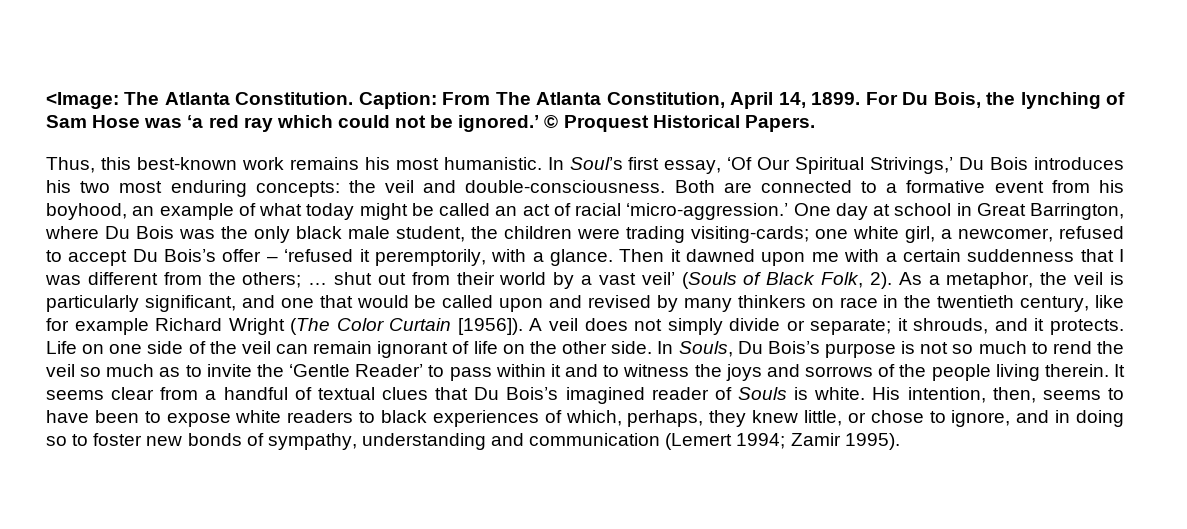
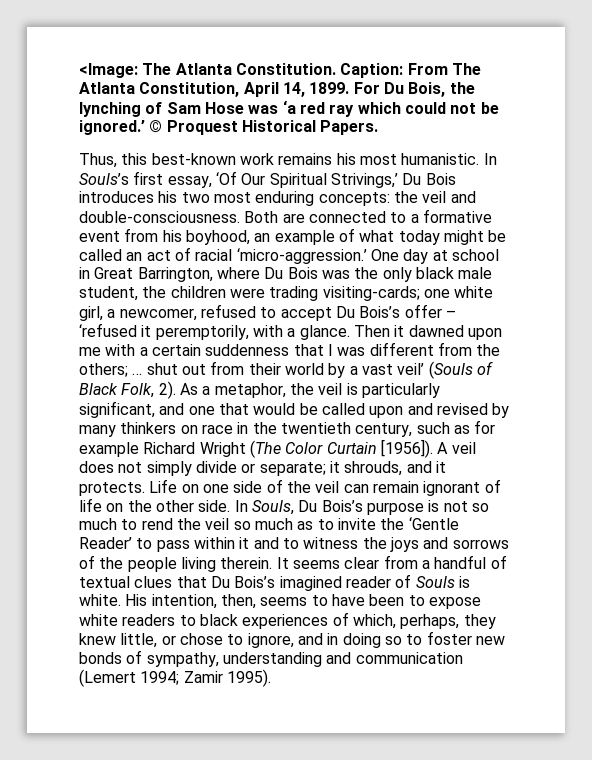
[569,157,623,170] Soul’s -> [79,173,129,185] Souls’s
[1094,295,1124,308] like -> [416,422,470,434] such as

